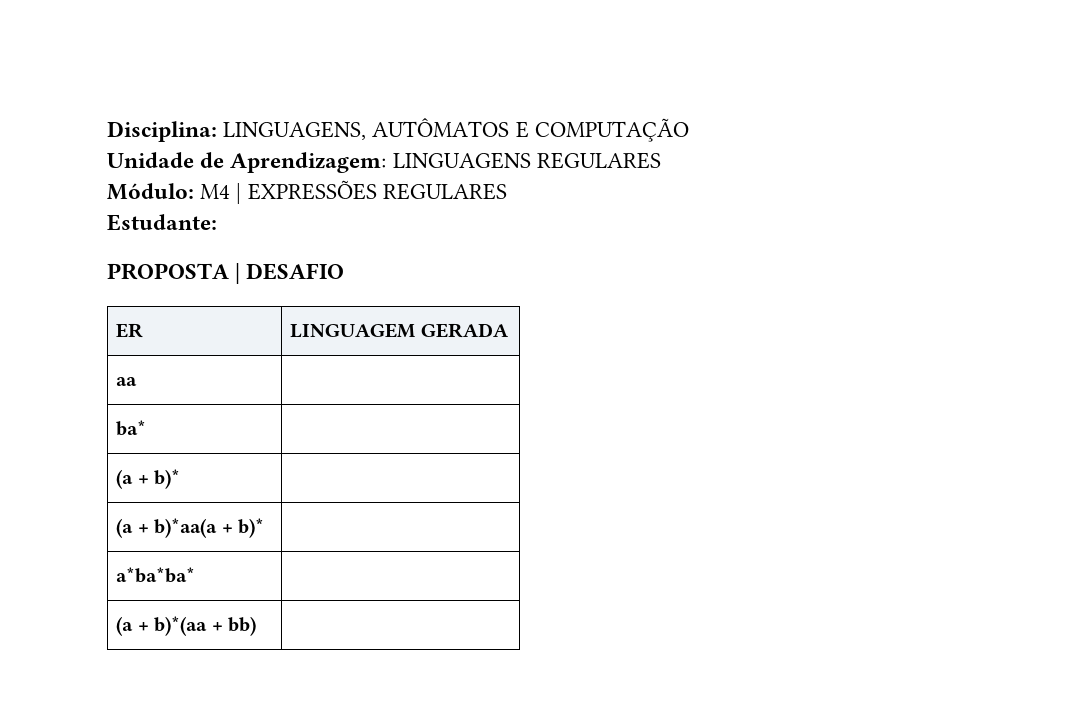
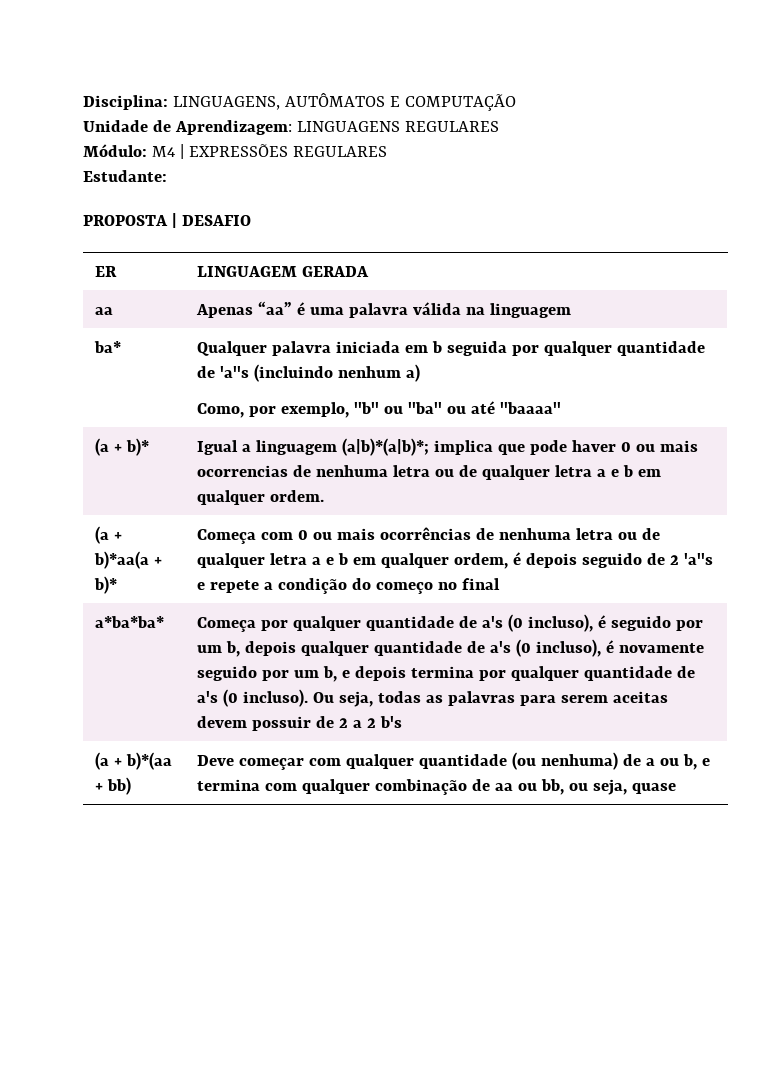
[116,420,147,436] [116,469,181,489] // ba* | // (a + b)* | -> [196,301,572,318] [94,341,122,353] [197,341,706,356] [197,364,421,382] [197,401,562,418] [95,438,150,456] [197,438,699,456] [197,465,662,480] [197,490,325,505] Apenas “aa” é uma palavra válida na linguagem // ba* | Qualquer palavra iniciada em b seguida por qualquer quantidade de 'a''s (incluindo nenhum a) // Como, por exemplo, "b" ou "ba" ou até "baaaa" // (a + b)* | Igual a linguagem (a|b)*(a|b)*; implica que pode haver 0 ou mais ocorrencias de nenhuma letra ou de qualquer letra a e b em qualquer ordem.
[116,567,196,583] // a*ba*ba* | -> [197,527,661,544] [197,552,714,569] [197,578,501,594] [95,616,165,628] [197,614,704,632] [197,639,705,657] [197,666,696,682] [197,689,669,707] [197,716,403,731] Começa com 0 ou mais ocorrências de nenhuma letra ou de qualquer letra a e b em qualquer ordem, é depois seguido de 2 'a''s e repete a condição do começo no final // a*ba*ba* | Começa por qualquer quantidade de a's (0 incluso), é seguido por um b, depois qualquer quantidade de a's (0 incluso), é novamente seguido por um b, e depois termina por qualquer quantidade de a's (0 incluso). Ou seja, todas as palavras para serem aceitas devem possuir de 2 a 2 b's
(257, 626) none -> [197,752,711,770] [197,779,677,795] Deve começar com qualquer quantidade (ou nenhuma) de a ou b, e termina com qualquer combinação de aa ou bb, ou seja, quase

